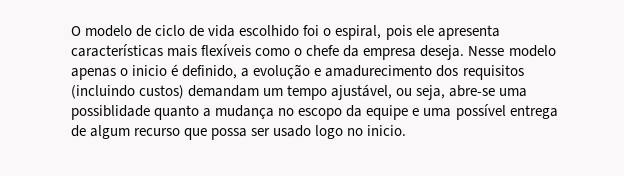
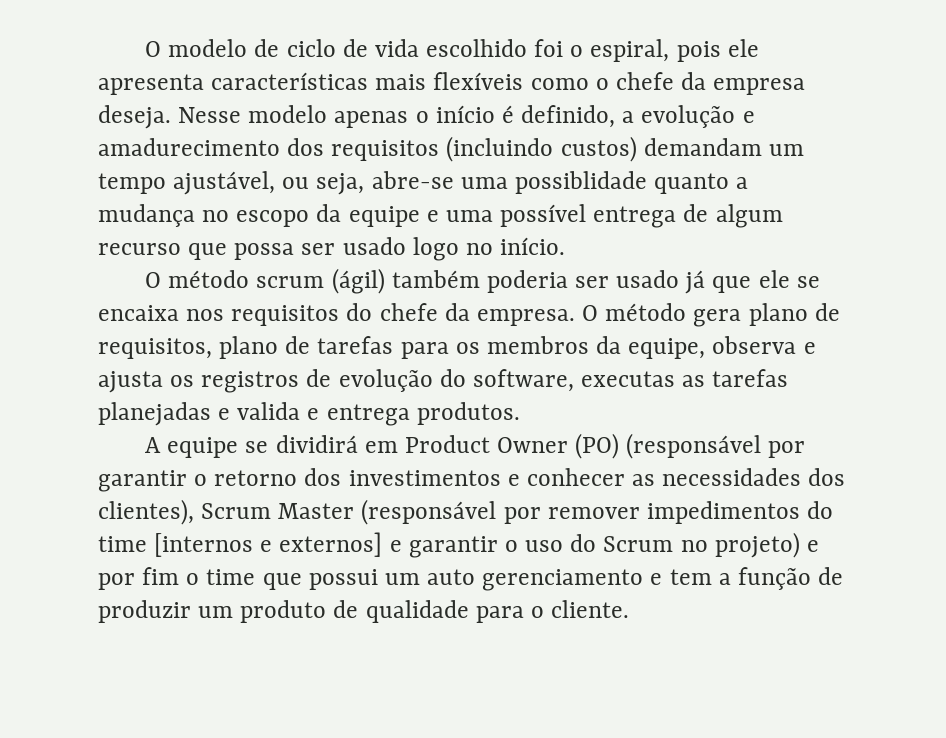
[132,65,168,76] inicio -> [435,105,495,123] início
[367,125,407,136] inicio. -> [500,237,566,255] [145,268,820,294] [98,303,840,327] [98,336,816,359] [98,369,789,393] [98,402,520,426] [145,433,806,459] [98,468,846,492] [98,499,834,525] [98,532,819,558] [98,567,844,591] [98,600,630,623] início. // O método scrum (ágil) também poderia ser usado já que ele se encaixa nos requisitos do chefe da empresa. O método gera plano de requisitos, plano de tarefas para os membros da equipe, observa e ajusta os registros de evolução do software, executas as tarefas planejadas e valida e entrega produtos. // A equipe se dividirá em Product Owner (PO) (responsável por garantir o retorno dos investimentos e conhecer as necessidades dos clientes), Scrum Master (responsável por remover impedimentos do time [internos e externos] e garantir o uso do Scrum no projeto) e por fim o time que possui um auto gerenciamento e tem a função de produzir um produto de qualidade para o cliente.

